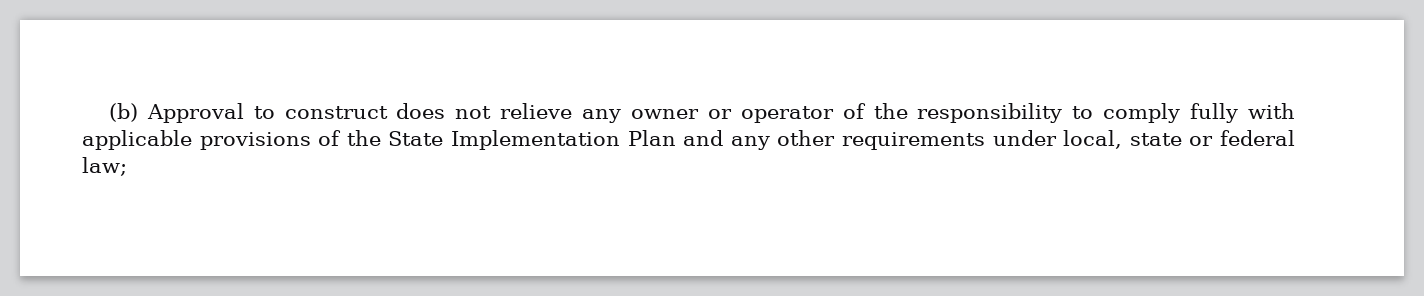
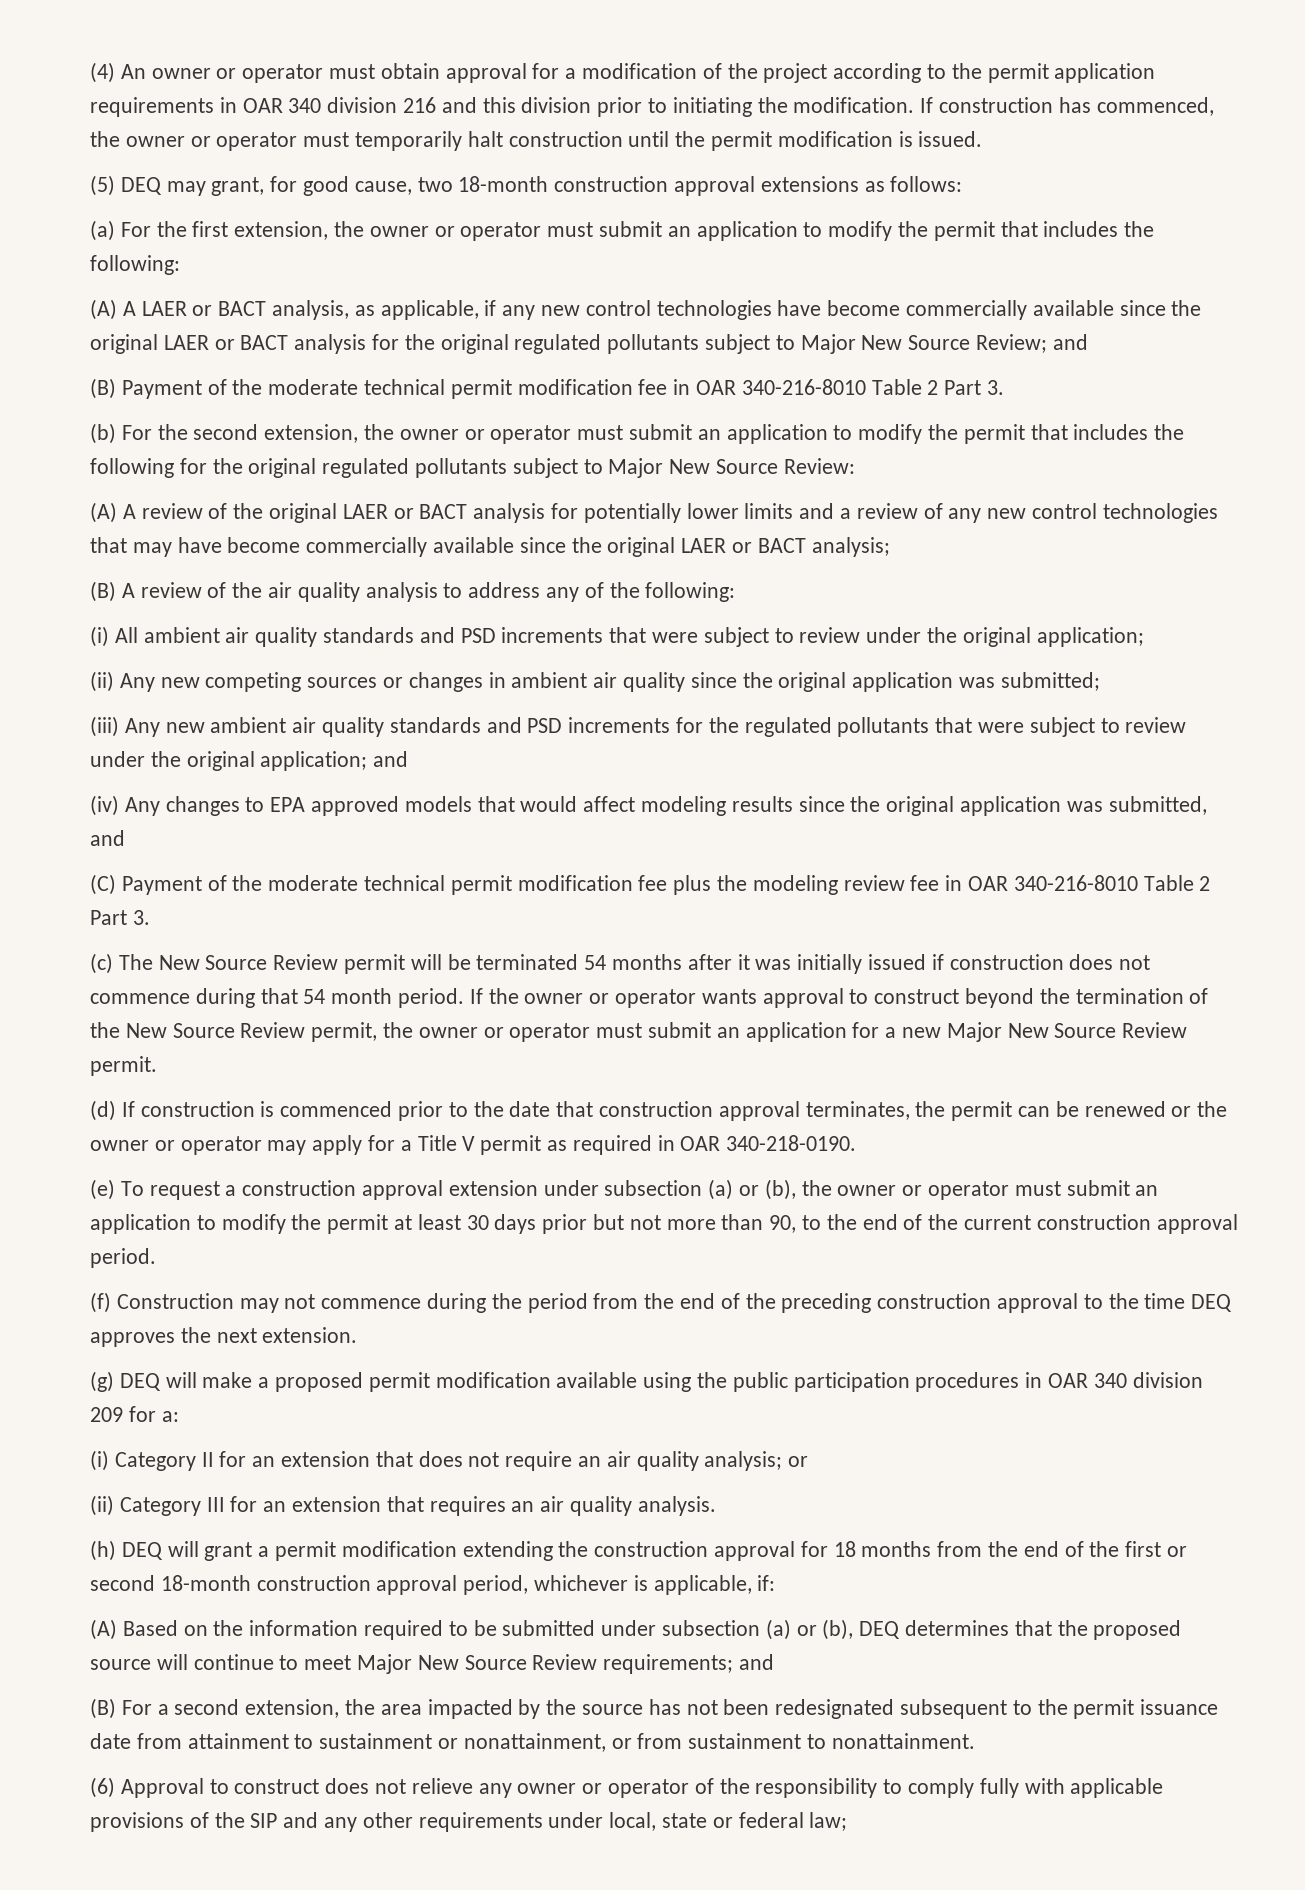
[108,103,138,122] (b) -> [90,62,1156,83] [90,97,1214,117] [90,131,983,151] [90,175,963,196] [90,220,1155,241] [90,255,180,275] [90,299,1202,320] [90,334,1088,354] [90,378,1005,399] [90,423,1185,444] [90,458,855,478] [90,502,1218,523] [90,537,890,557] [90,581,736,602] [90,626,1144,647] [90,671,1100,692] [90,716,1187,737] [90,751,409,771] [90,795,1207,816] [90,830,125,846] [90,874,1211,895] [90,910,150,925] [90,953,1151,974] [90,988,1209,1008] [90,1022,1188,1042] [90,1056,157,1076] [90,1100,1228,1121] [90,1135,857,1155] [90,1179,1159,1200] [90,1214,1238,1234] [90,1248,156,1268] [90,1292,1233,1313] [90,1327,358,1347] [90,1371,1203,1392] [90,1406,179,1422] [90,1450,809,1471] [90,1495,716,1516] [90,1540,1188,1561] [90,1575,776,1595] [90,1619,1182,1640] [90,1654,775,1674] [90,1698,1219,1719] [90,1733,975,1752] [90,1777,115,1798] (4) An owner or operator must obtain approval for a modification of the project according to the permit application requirements in OAR 340 division 216 and this division prior to initiating the modification. If construction has commenced, the owner or operator must temporarily halt construction until the permit modification is issued. // (5) DEQ may grant, for good cause, two 18-month construction approval extensions as follows: // (a) For the first extension, the owner or operator must submit an application to modify the permit that includes the following: // (A) A LAER or BACT analysis, as applicable, if any new control technologies have become commercially available since the original LAER or BACT analysis for the original regulated pollutants subject to Major New Source Review; and // (B) Payment of the moderate technical permit modification fee in OAR 340-216-8010 Table 2 Part 3. // (b) For the second extension, the owner or operator must submit an application to modify the permit that includes the following for the original regulated pollutants subject to Major New Source Review: // (A) A review of the original LAER or BACT analysis for potentially lower limits and a review of any new control technologies that may have become commercially available since the original LAER or BACT analysis; // (B) A review of the air quality analysis to address any of the following: // (i) All ambient air quality standards and PSD increments that were subject to review under the original application; // (ii) Any new competing sources or changes in ambient air quality since the original application was submitted; // (iii) Any new ambient air quality standards and PSD increments for the regulated pollutants that were subject to review under the original application; and // (iv) Any changes to EPA approved models that would affect modeling results since the original application was submitted, and // (C) Payment of the moderate technical permit modification fee plus the modeling review fee in OAR 340-216-8010 Table 2 Part 3. // (c) The New Source Review permit will be terminated 54 months after it was initially issued if construction does not commence during that 54 month period. If the owner or operator wants approval to construct beyond the termination of the New Source Review permit, the owner or operator must submit an application for a new Major New Source Review permit. // (d) If construction is commenced prior to the date that construction approval terminates, the permit can be renewed or the owner or operator may apply for a Title V permit as required in OAR 340-218-0190. // (e) To request a construction approval extension under subsection (a) or (b), the owner or operator must submit an application to modify the permit at least 30 days prior but not more than 90, to the end of the current construction approval period. // (f) Construction may not commence during the period from the end of the preceding construction approval to the time DEQ approves the next extension. // (g) DEQ will make a proposed permit modification available using the public participation procedures in OAR 340 division 209 for a: // (i) Category II for an extension that does not require an air quality analysis; or // (ii) Category III for an extension that requires an air quality analysis. // (h) DEQ will grant a permit modification extending the construction approval for 18 months from the end of the first or second 18-month construction approval period, whichever is applicable, if: // (A) Based on the information required to be submitted under subsection (a) or (b), DEQ determines that the proposed source will continue to meet Major New Source Review requirements; and // (B) For a second extension, the area impacted by the source has not been redesignated subsequent to the permit issuance date from attainment to sustainment or nonattainment, or from sustainment to nonattainment. // (6)
[388,130,676,150] State Implementation Plan -> [250,1813,278,1828] SIP

